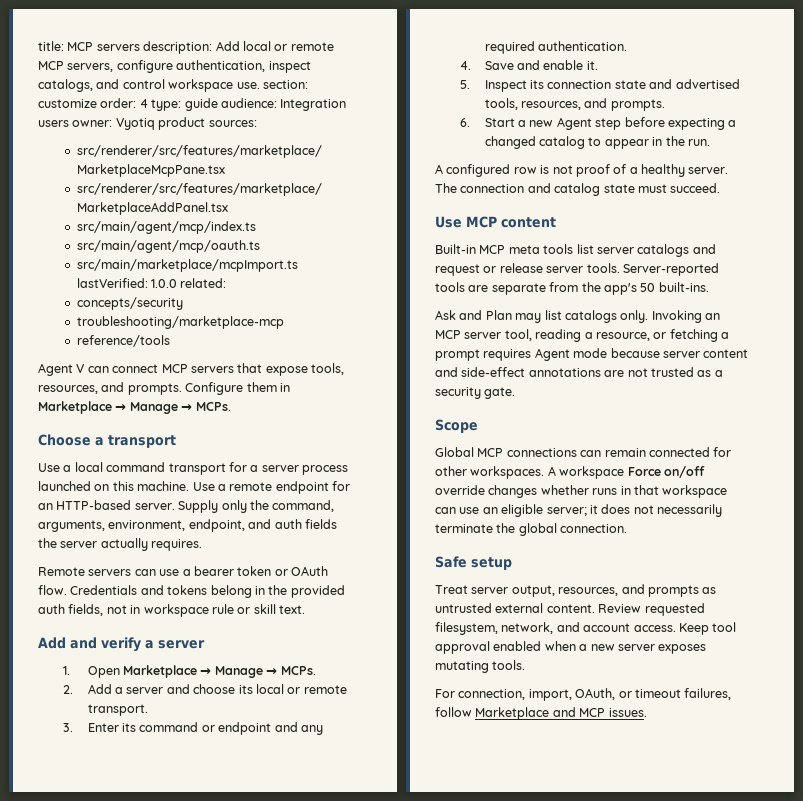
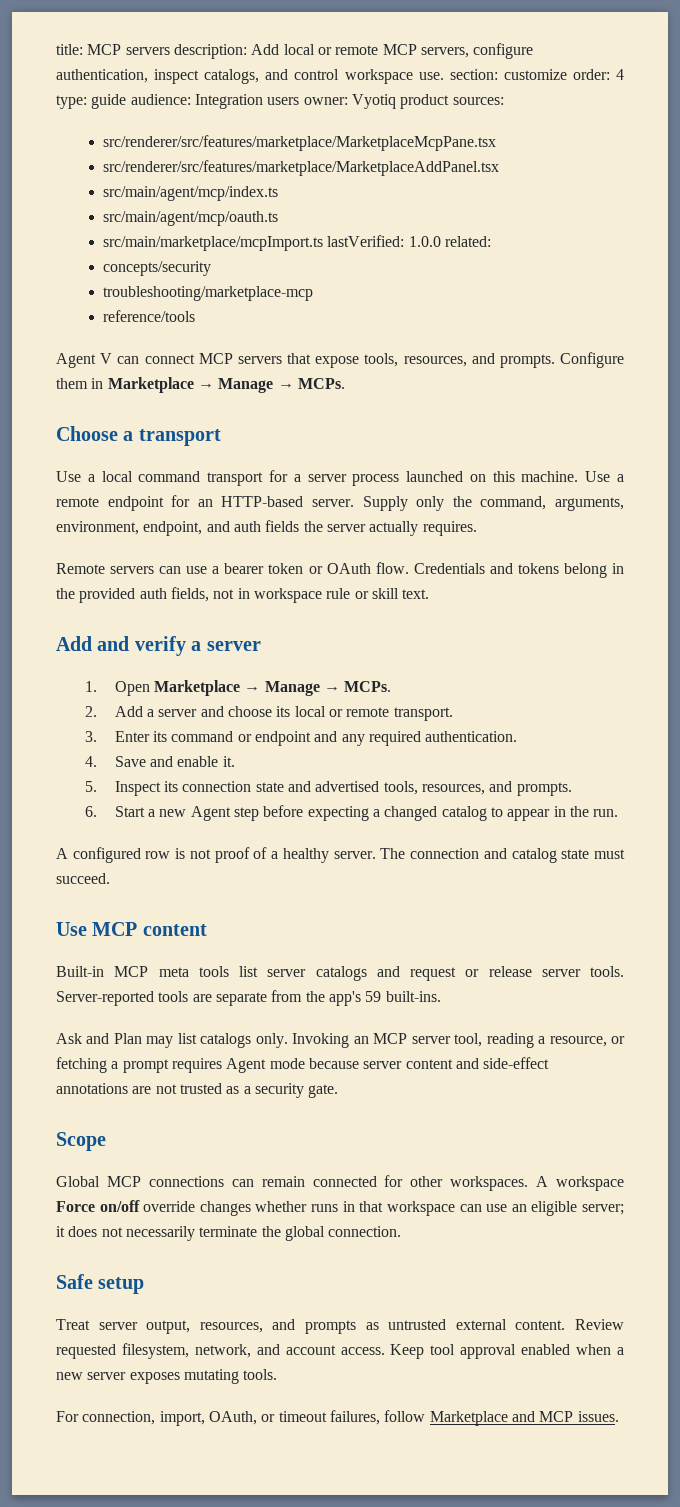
[640,283,656,292] 50 -> [365,991,382,1002] 59

